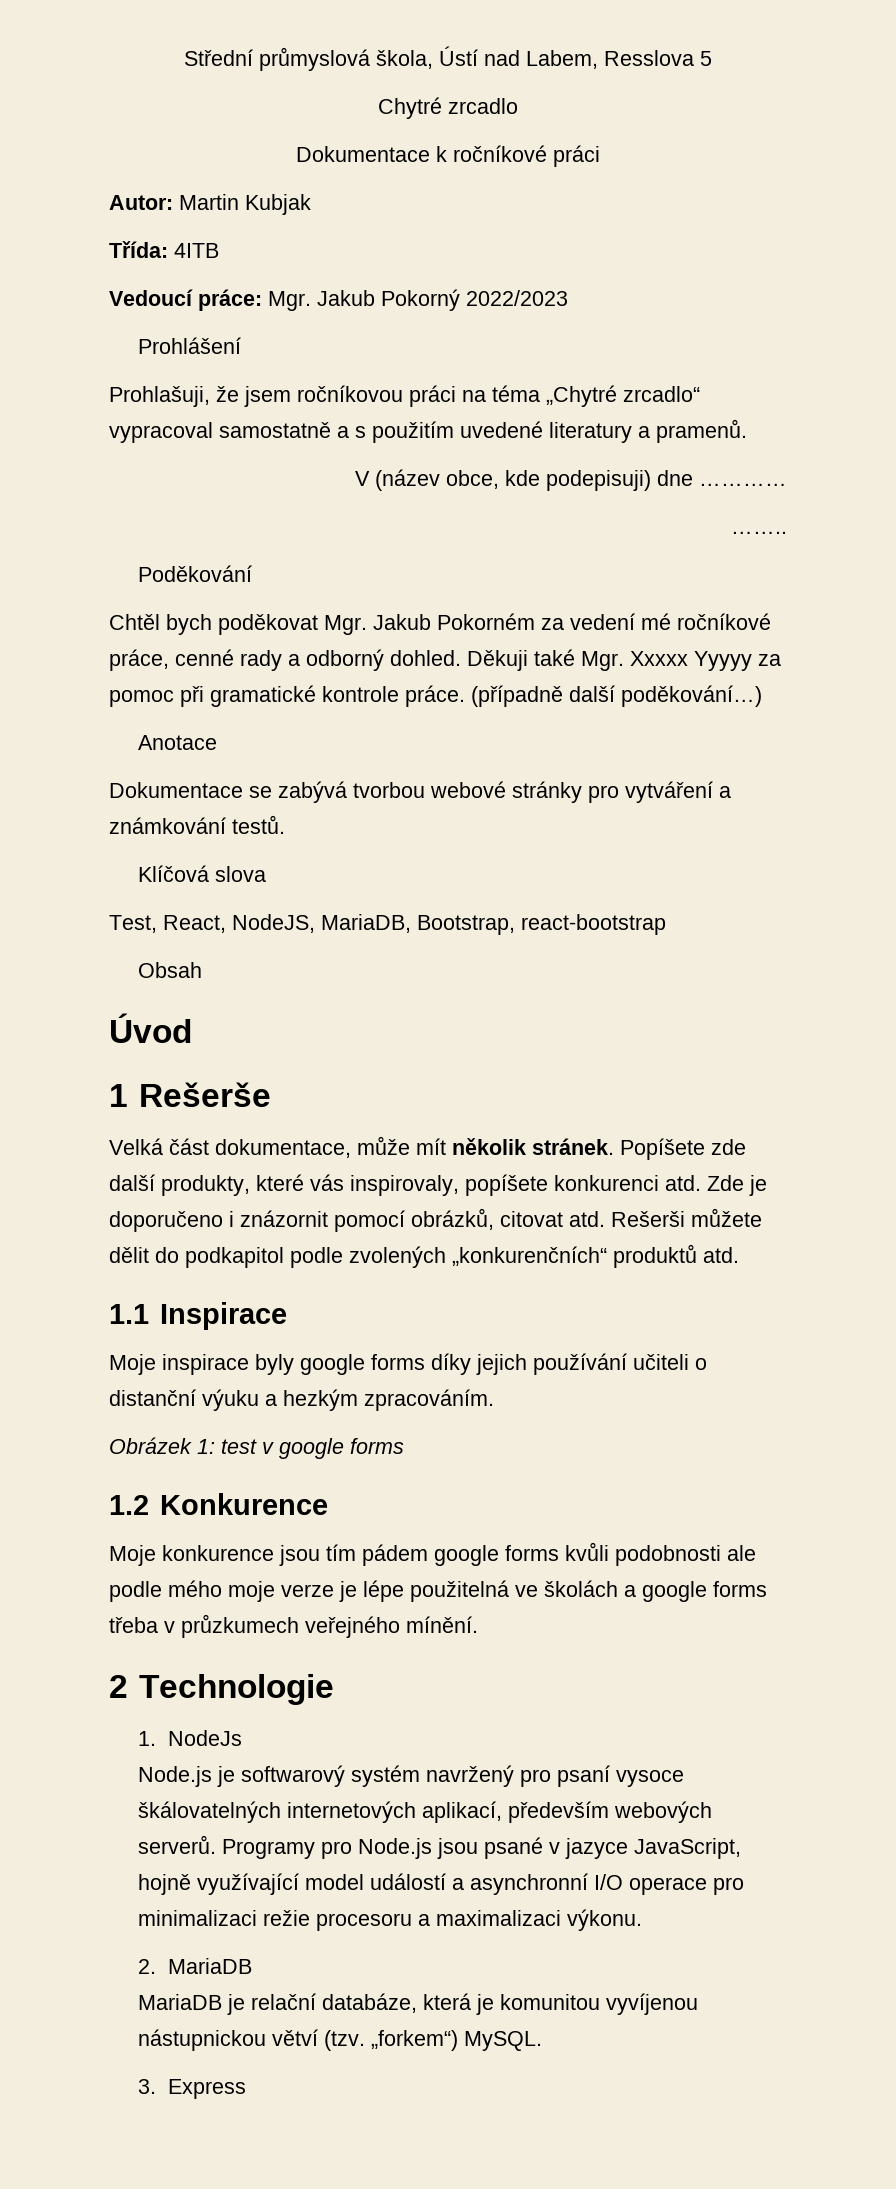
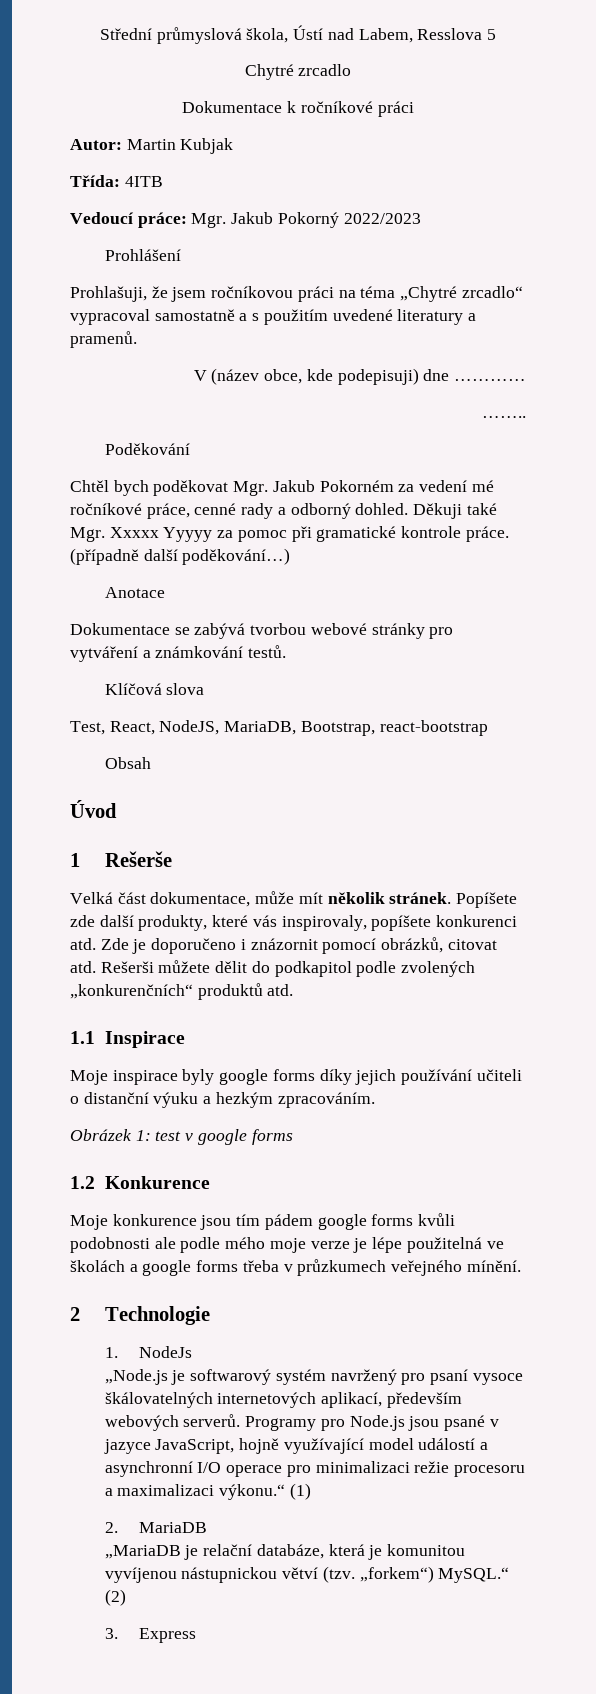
[138,1766,213,1787] Node.js -> [104,1369,168,1385] „Node.js
[567,1909,643,1931] výkonu. -> [219,1483,311,1500] výkonu.“ (1)
[138,1994,223,2010] MariaDB -> [104,1545,181,1559] „MariaDB
[464,2031,543,2051] MySQL. -> [438,1567,510,1583] [104,1589,126,1606] MySQL.“ (2)

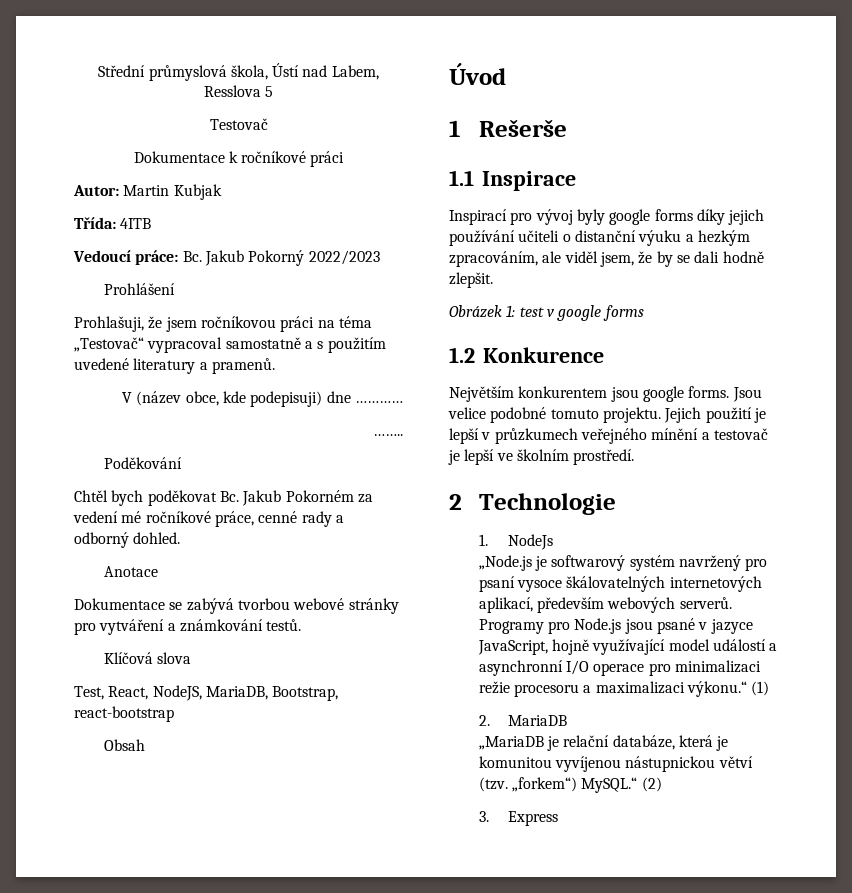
[244,64,352,80] Chytré zrcadlo -> [209,118,268,130] Testovač
[191,213,227,228] Mgr. -> [182,251,202,262] Bc.
[400,286,523,302] „Chytré zrcadlo“ -> [74,337,144,352] „Testovač“
[233,481,269,496] Mgr. -> [219,491,239,502] Bc.
[413,503,497,519] [70,526,509,542] [70,548,291,565] Děkuji také Mgr. Xxxxx Yyyyy za pomoc při gramatické kontrole práce. (případně další poděkování…) -> (181, 538) none
[70,891,518,908] [70,915,518,931] [70,937,497,954] [70,960,476,977] [70,983,294,1000] // Velká část dokumentace, může mít několik stránek. Popíšete zde další produkty, které vás inspirovaly, popíšete konkurenci atd. Zde je doporučeno i znázornit pomocí obrázků, citovat atd. Rešerši můžete dělit do podkapitol podle zvolených „konkurenčních“ produktů atd. -> (567, 128) none
[70,1070,178,1085] Moje inspirace -> [449,209,573,225] Inspirací pro vývoj
[277,1092,375,1108] zpracováním. -> [449,251,764,267] [449,272,493,288] zpracováním, ale viděl jsem, že by se dali hodně zlepšit.
[70,1213,456,1230] [70,1237,504,1253] [70,1259,521,1276] Moje konkurence jsou tím pádem google forms kvůli podobnosti ale podle mého moje verze je lépe použitelná ve školách a google forms třeba v průzkumech veřejného mínění. -> [449,386,762,402] [448,407,766,423] [449,428,768,444] [448,449,635,465] Největším konkurentem jsou google forms. Jsou velice podobné tomuto projektu. Jejich použití je lepší v průzkumech veřejného mínění a testovač je lepší ve školním prostředí.

